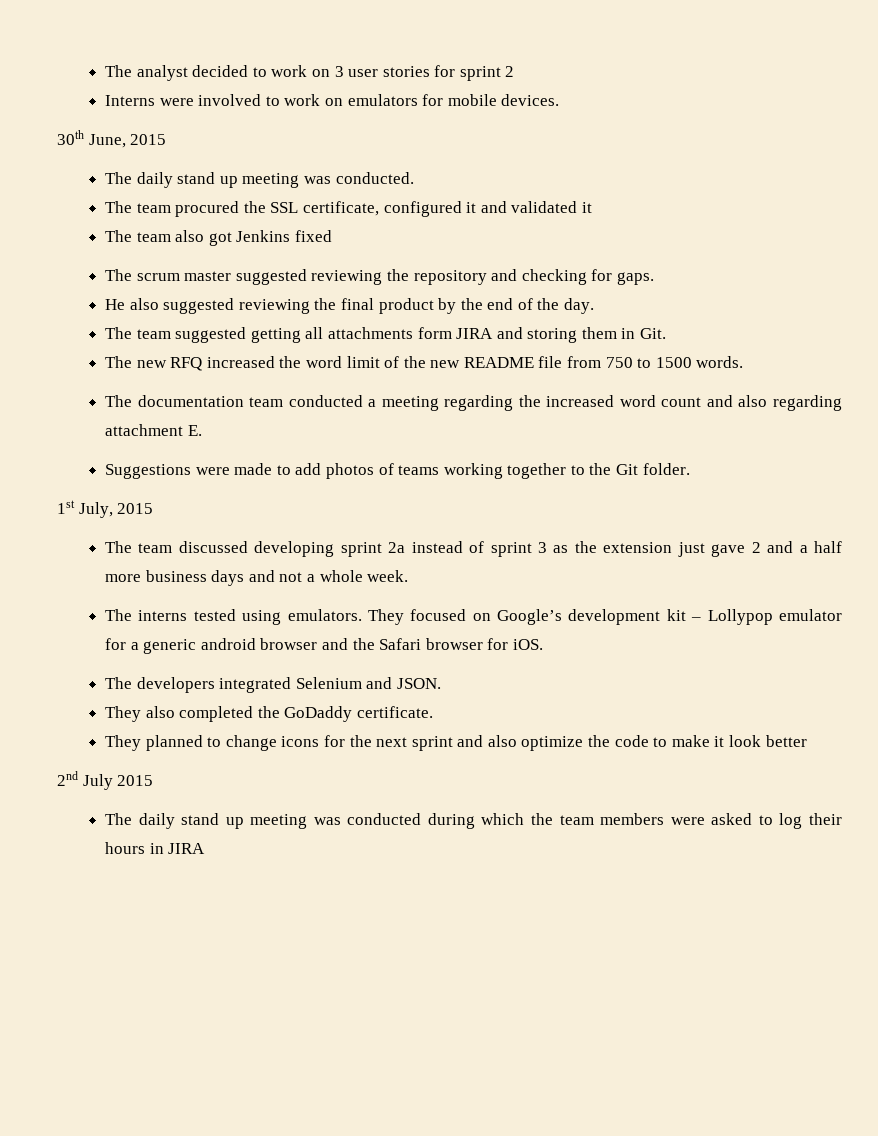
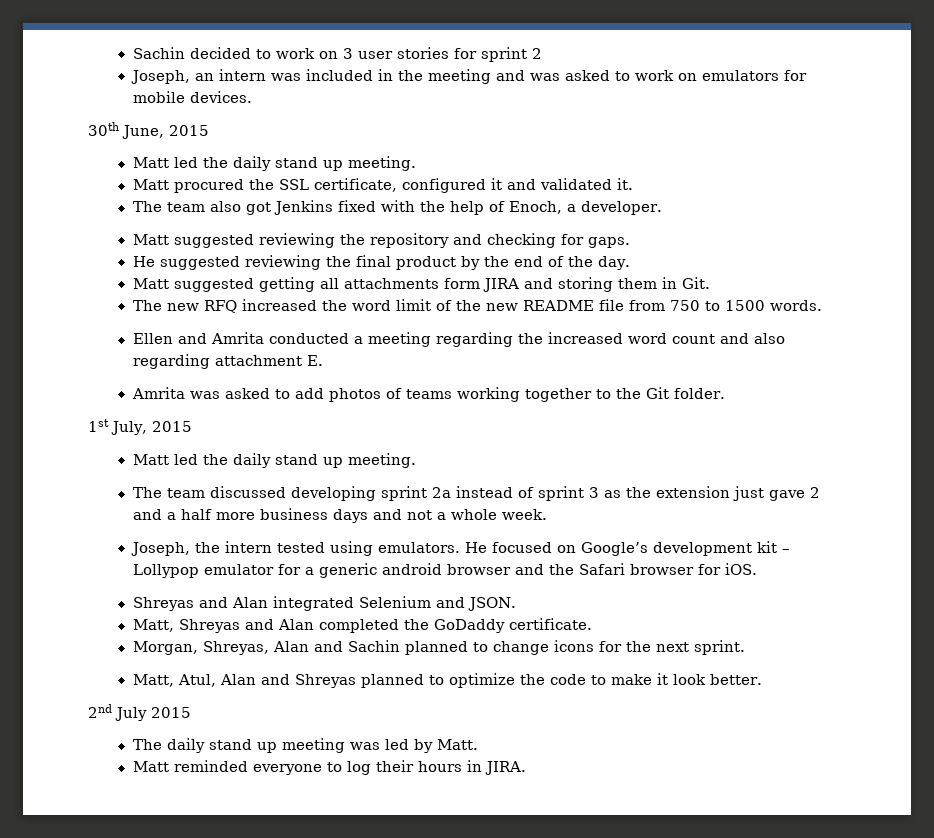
[104,65,188,81] The analyst -> [132,47,185,59] Sachin
[104,94,262,106] Interns were involved -> [130,69,610,84] Joseph, an intern was included in the meeting and was asked
[104,172,414,188] [104,201,171,213] The daily stand up meeting was conducted. // The team -> [132,156,416,171] [132,179,169,190] Matt led the daily stand up meeting. // Matt
[581,202,592,213] it -> [616,178,633,190] it.
[104,269,232,281] // The scrum master -> [380,200,662,215] [132,234,169,245] with the help of Enoch, a developer. // Matt
[129,298,159,310] also -> (155, 261) none
[104,327,171,339] The team -> [132,278,169,289] Matt
[104,395,284,407] The documentation team -> [132,332,264,344] Ellen and Amrita
[104,463,273,479] Suggestions were made -> [131,387,270,399] Amrita was asked
(154, 508) none -> [132,453,416,468] // Matt led the daily stand up meeting.
[104,609,188,621] The interns -> [130,541,272,556] Joseph, the intern
[367,609,404,625] They -> [464,542,487,553] He
[104,677,215,693] The developers -> [132,597,268,611] Shreyas and Alan
[104,706,175,722] They also -> [132,619,314,633] Matt, Shreyas and Alan
[104,735,141,751] They -> [132,640,400,655] Morgan, Shreyas, Alan and Sachin
[411,735,517,751] sprint and also -> [693,640,745,655] [132,674,444,688] sprint. // Matt, Atul, Alan and Shreyas planned to
[765,735,807,747] better -> [709,674,762,685] better.
[347,813,753,829] conducted during which the team members were asked -> [384,739,478,753] [132,760,322,775] led by Matt. // Matt reminded everyone
[168,843,206,854] JIRA -> [484,761,526,775] JIRA.

